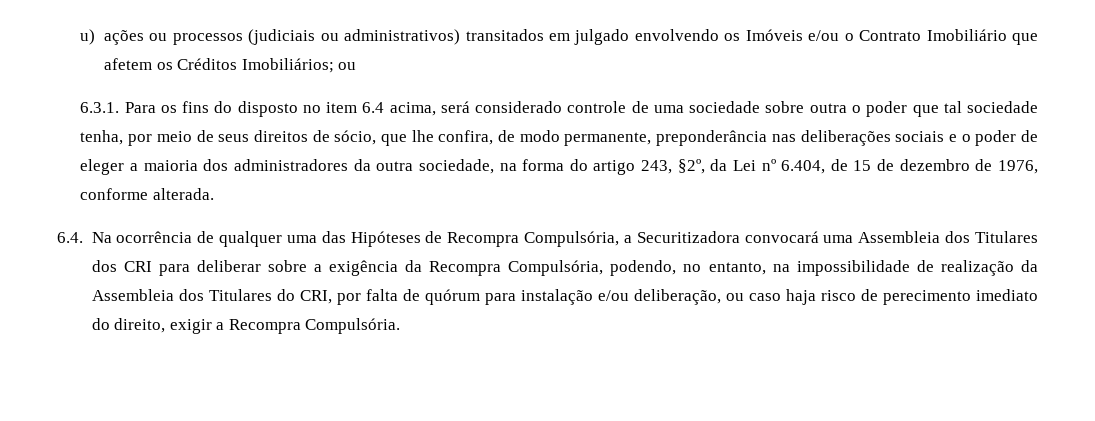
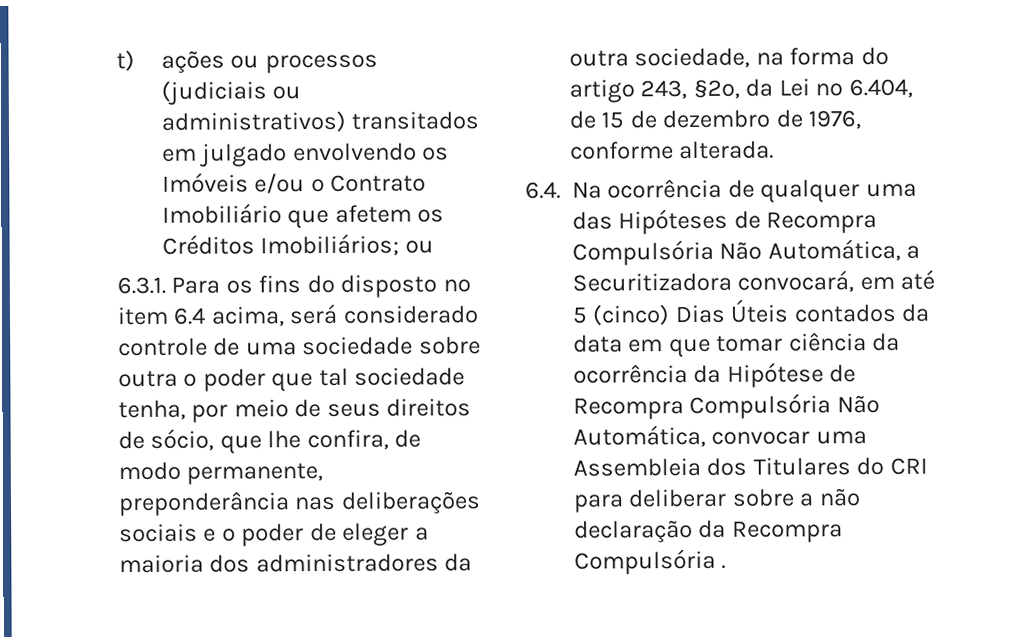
[80,29,96,45] u) -> [115,50,135,72] t)
[524,231,819,247] Compulsória, a Securitizadora convocará -> [572,238,921,266] [572,269,936,293] [572,299,931,326] [573,332,901,358] [573,362,857,388] [573,393,880,420] [573,424,811,448] Compulsória Não Automática, a Securitizadora convocará, em até 5 (cinco) Dias Úteis contados da data em que tomar ciência da ocorrência da Hipótese de Recompra Compulsória Não Automática, convocar
[91,260,117,272] dos -> [856,456,885,476] do
[329,260,1039,276] [91,289,1038,305] [91,318,401,334] exigência da Recompra Compulsória, podendo, no entanto, na impossibilidade de realização da Assembleia dos Titulares do CRI, por falta de quórum para instalação e/ou deliberação, ou caso haja risco de perecimento imediato do direito, exigir a Recompra Compulsória. -> [818,488,861,507] [574,519,843,544] [574,548,727,575] não declaração da Recompra Compulsória .

